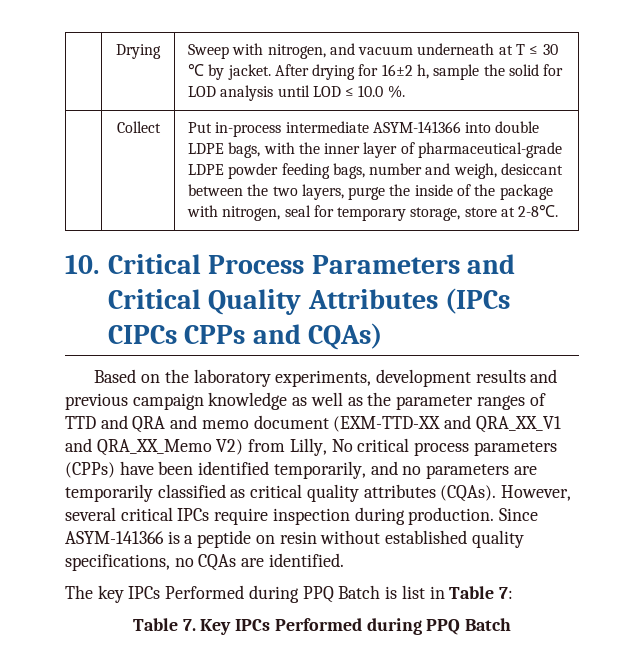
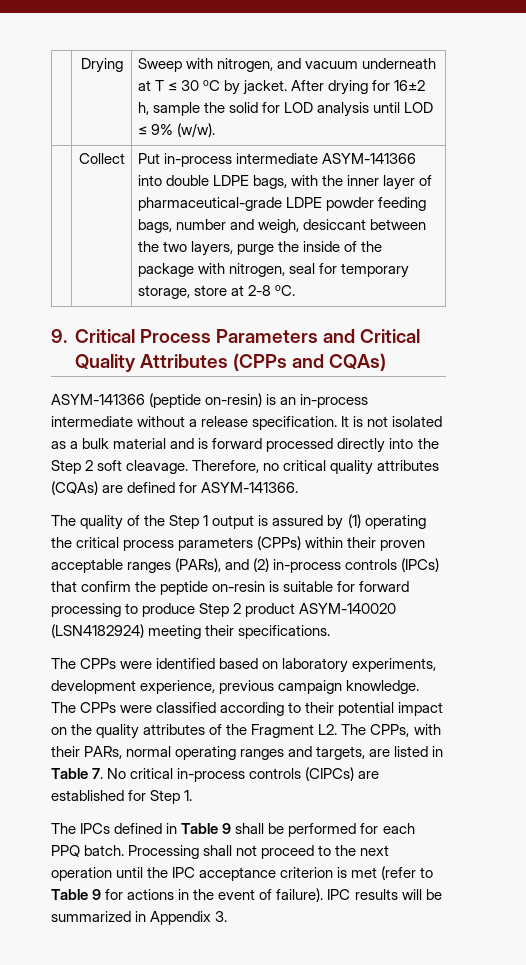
[187,63,204,76] ℃ -> [202,80,220,91] oC
[358,85,405,98] 10.0 %. -> [150,123,215,137] 9% (w/w).
[518,204,559,217] [65,254,99,274] 2-8℃. // 10. -> [247,285,295,296] [51,329,67,343] 2-8 oC. // 9.
[445,288,511,314] [107,325,246,344] (IPCs CIPCs CPPs -> [232,353,287,371] (CPPs
[94,369,558,387] [65,392,546,410] [65,415,561,433] [65,438,557,456] [65,461,537,479] [65,484,572,502] [65,507,539,525] [65,530,524,548] [65,553,344,571] [65,585,513,603] [132,618,512,635] Based on the laboratory experiments, development results and previous campaign knowledge as well as the parameter ranges of TTD and QRA and memo document (EXM-TTD-XX and QRA_XX_V1 and QRA_XX_Memo V2) from Lilly, No critical process parameters (CPPs) have been identified temporarily, and no parameters are temporarily classified as critical quality attributes (CQAs). However, several critical IPCs require inspection during production. Since ASYM-141366 is a peptide on resin without established quality specifications, no CQAs are identified. // The key IPCs Performed during PPQ Batch is list in Table 7: // Table 7. Key IPCs Performed during PPQ Batch -> [51,393,369,408] [51,416,443,430] [51,438,439,453] [51,460,440,475] [51,481,299,495] [51,514,426,530] [51,536,426,551] [51,558,440,573] [51,581,410,595] [51,603,397,617] [51,624,331,639] [51,658,437,673] [51,680,420,694] [51,702,444,716] [51,724,441,739] [51,746,444,760] [51,767,380,782] [51,790,193,804] [51,823,415,837] [51,845,390,859] [51,866,434,881] [51,888,442,902] [51,911,228,925] ASYM-141366 (peptide on-resin) is an in-process intermediate without a release specification. It is not isolated as a bulk material and is forward processed directly into the Step 2 soft cleavage. Therefore, no critical quality attributes (CQAs) are defined for ASYM-141366. // The quality of the Step 1 output is assured by (1) operating the critical process parameters (CPPs) within their proven acceptable ranges (PARs), and (2) in-process controls (IPCs) that confirm the peptide on-resin is suitable for forward processing to produce Step 2 product ASYM-140020 (LSN4182924) meeting their specifications. // The CPPs were identified based on laboratory experiments, development experience, previous campaign knowledge. The CPPs were classified according to their potential impact on the quality attributes of the Fragment L2. The CPPs, with their PARs, normal operating ranges and targets, are listed in Table 7. No critical in-process controls (CIPCs) are established for Step 1. // The IPCs defined in Table 9 shall be performed for each PPQ batch. Processing shall not proceed to the next operation until the IPC acceptance criterion is met (refer to Table 9 for actions in the event of failure). IPC results will be summarized in Appendix 3.

